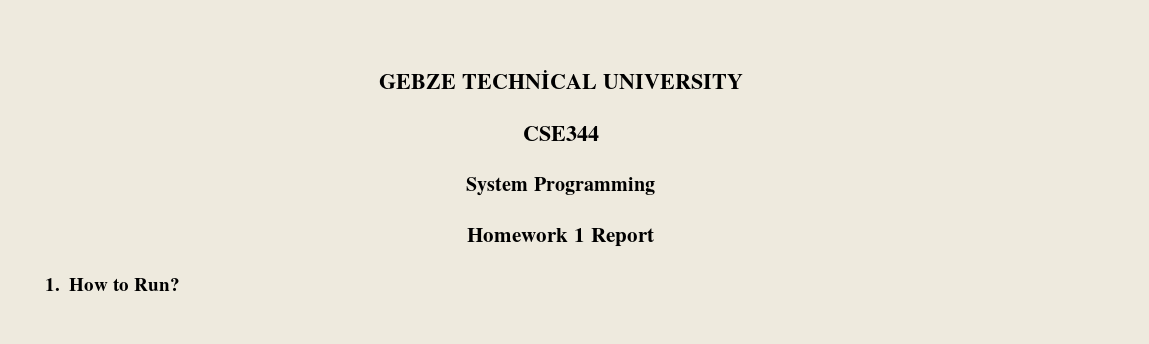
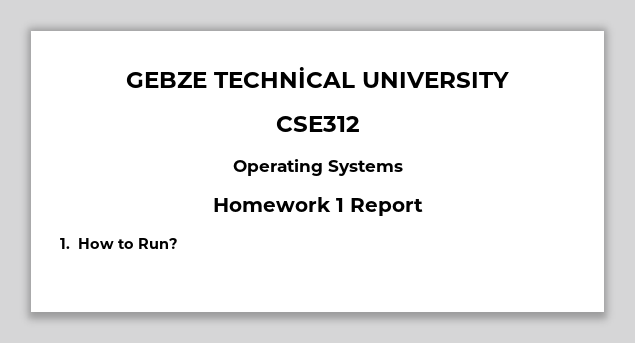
[522,126,599,141] [466,177,655,196] CSE344 // System Programming -> [275,116,360,132] [232,159,403,176] CSE312 // Operating Systems

